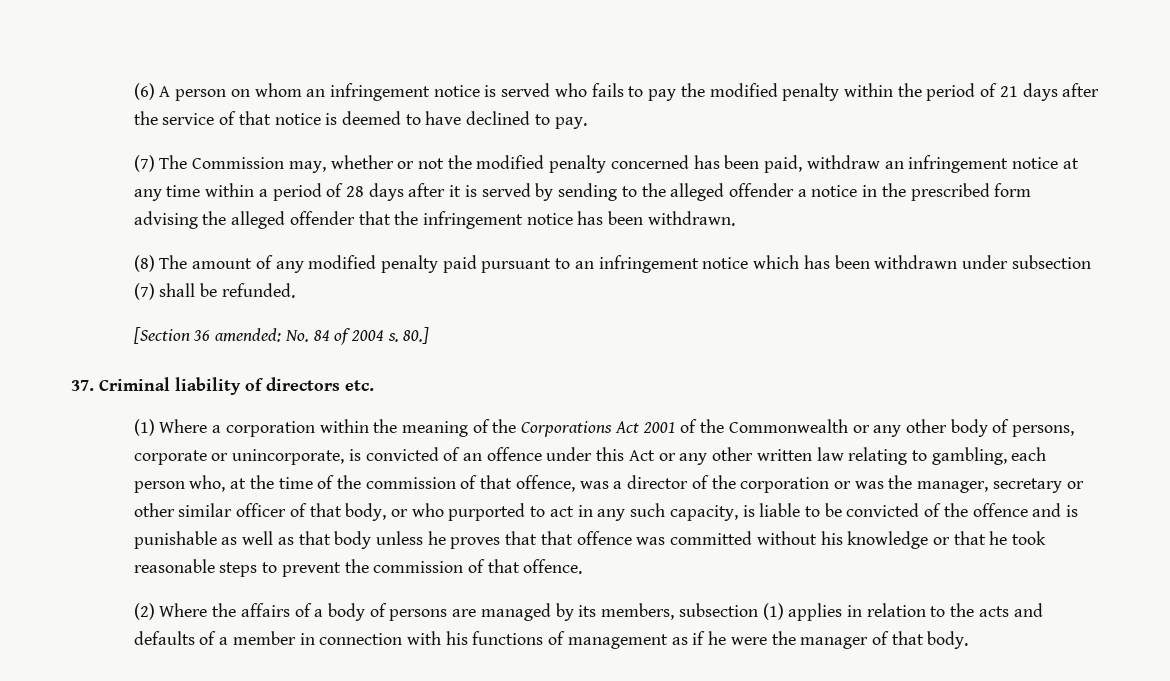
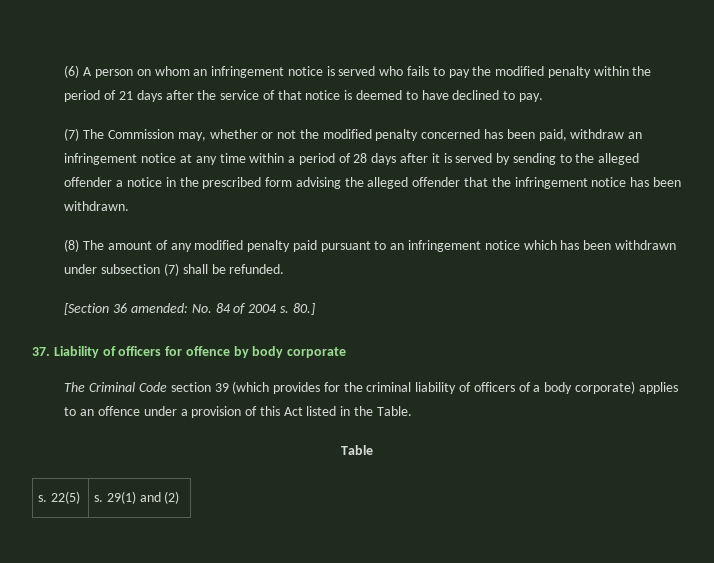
[99,377,374,395] [133,419,1075,437] [133,447,1047,465] [133,475,1084,493] [133,503,1079,521] [133,531,1047,549] [133,559,583,577] [133,603,1043,621] [133,631,969,649] Criminal liability of directors etc. // (1) Where a corporation within the meaning of the Corporations Act 2001 of the Commonwealth or any other body of persons, corporate or unincorporate, is convicted of an offence under this Act or any other written law relating to gambling, each person who, at the time of the commission of that offence, was a director of the corporation or was the manager, secretary or other similar officer of that body, or who purported to act in any such capacity, is liable to be convicted of the offence and is punishable as well as that body unless he proves that that offence was committed without his knowledge or that he took reasonable steps to prevent the commission of that offence. // (2) Where the affairs of a body of persons are managed by its members, subsection (1) applies in relation to the acts and defaults of a member in connection with his functions of management as if he were the manager of that body. -> [53,346,347,358] [64,381,678,394] [64,406,412,418] [341,445,373,455] [38,491,80,504] [94,491,180,504] Liability of officers for offence by body corporate // The Criminal Code section 39 (which provides for the criminal liability of officers of a body corporate) applies to an offence under a provision of this Act listed in the Table. // Table // s. 22(5) | s. 29(1) and (2)

